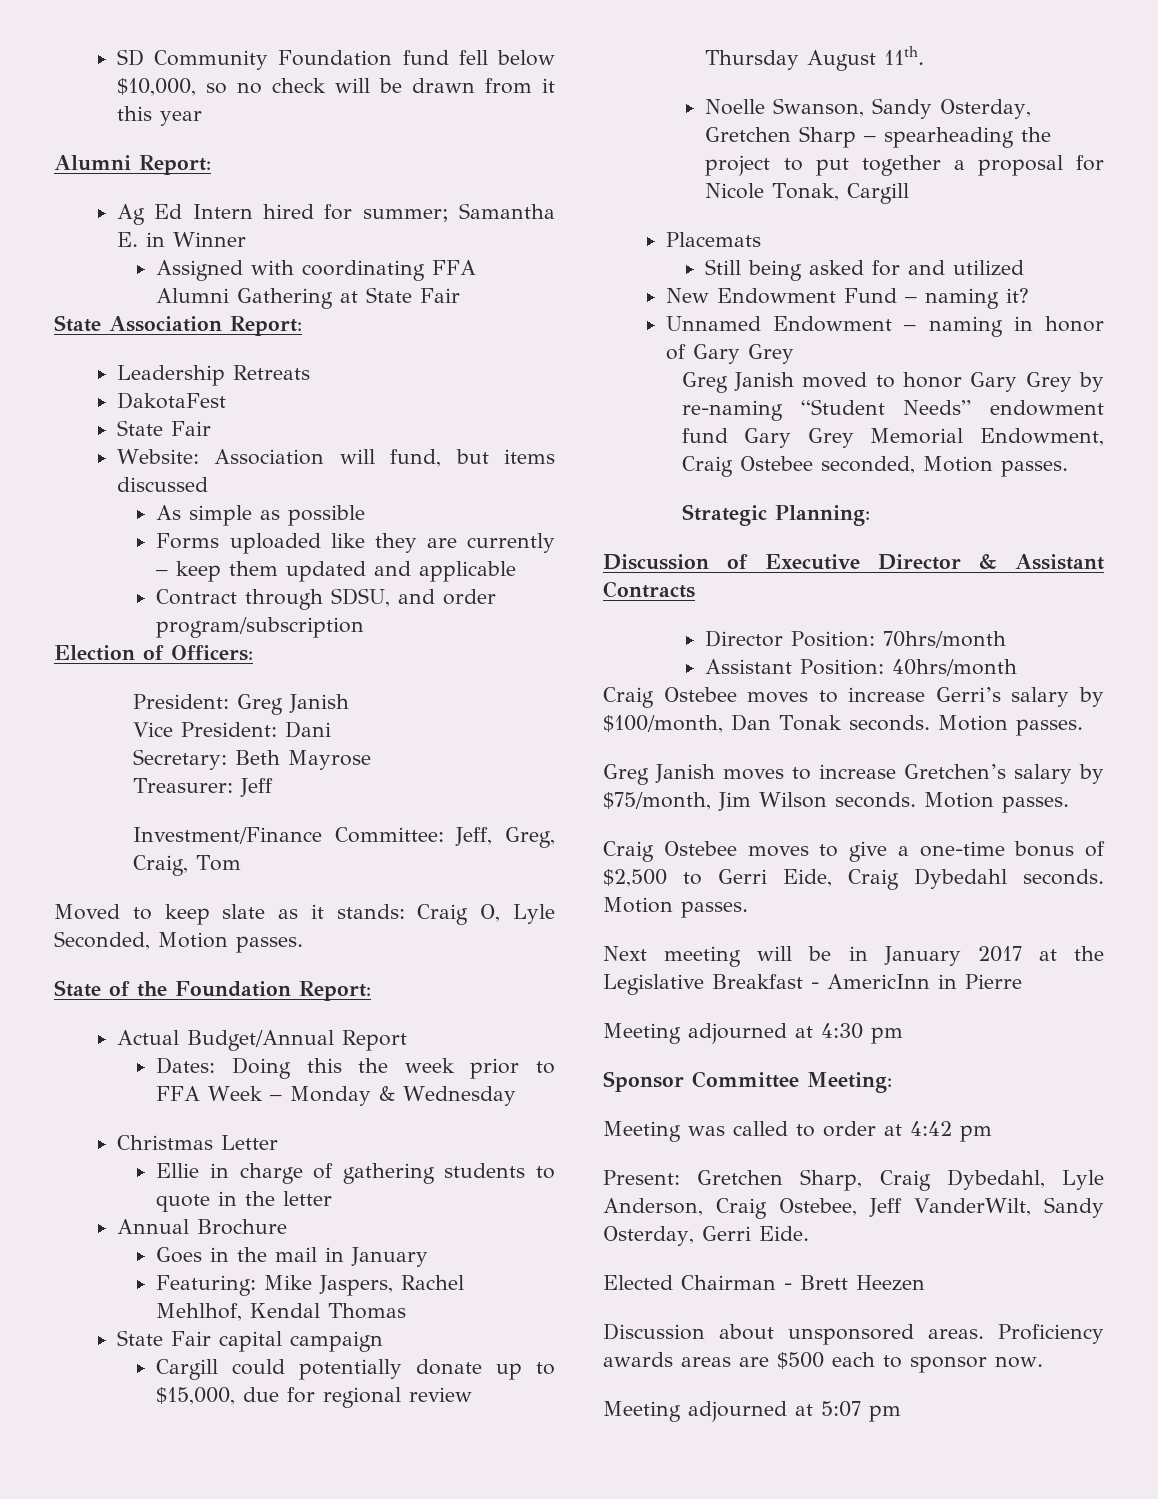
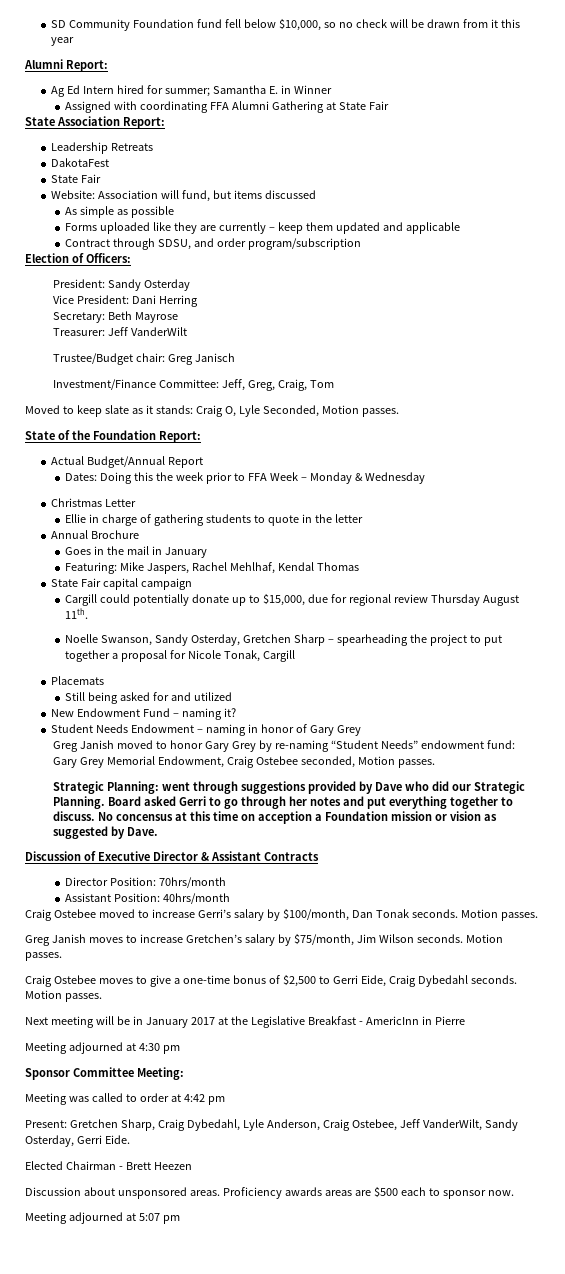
[236,694,349,715] Greg Janish -> [108,279,191,291] Sandy Osterday
(331, 729) none -> [158,295,198,307] Herring
(273, 787) none -> [131,327,188,336] [53,353,235,365] VanderWilt // Trustee/Budget chair: Greg Janisch
[156,1303,243,1321] Mehlhof, -> [230,562,276,574] Mehlhaf,
[666,316,762,331] Unnamed -> [51,724,129,733] Student Needs
[681,428,728,443] fund -> [486,740,515,749] fund:
(870, 515) none -> [162,781,525,794] [53,796,513,809] [53,811,497,824] [53,826,159,839] went through suggestions provided by Dave who did our Strategic Planning. Board asked Gerri to go through her notes and put everything together to discuss. No concensus at this time on acception a Foundation mission or vision as suggested by Dave.
[747,692,809,703] moves -> [98,909,135,918] moved

